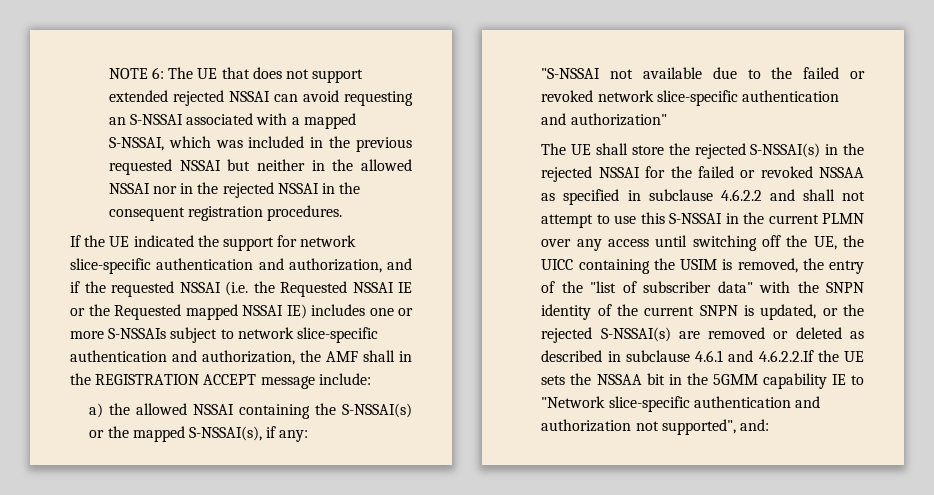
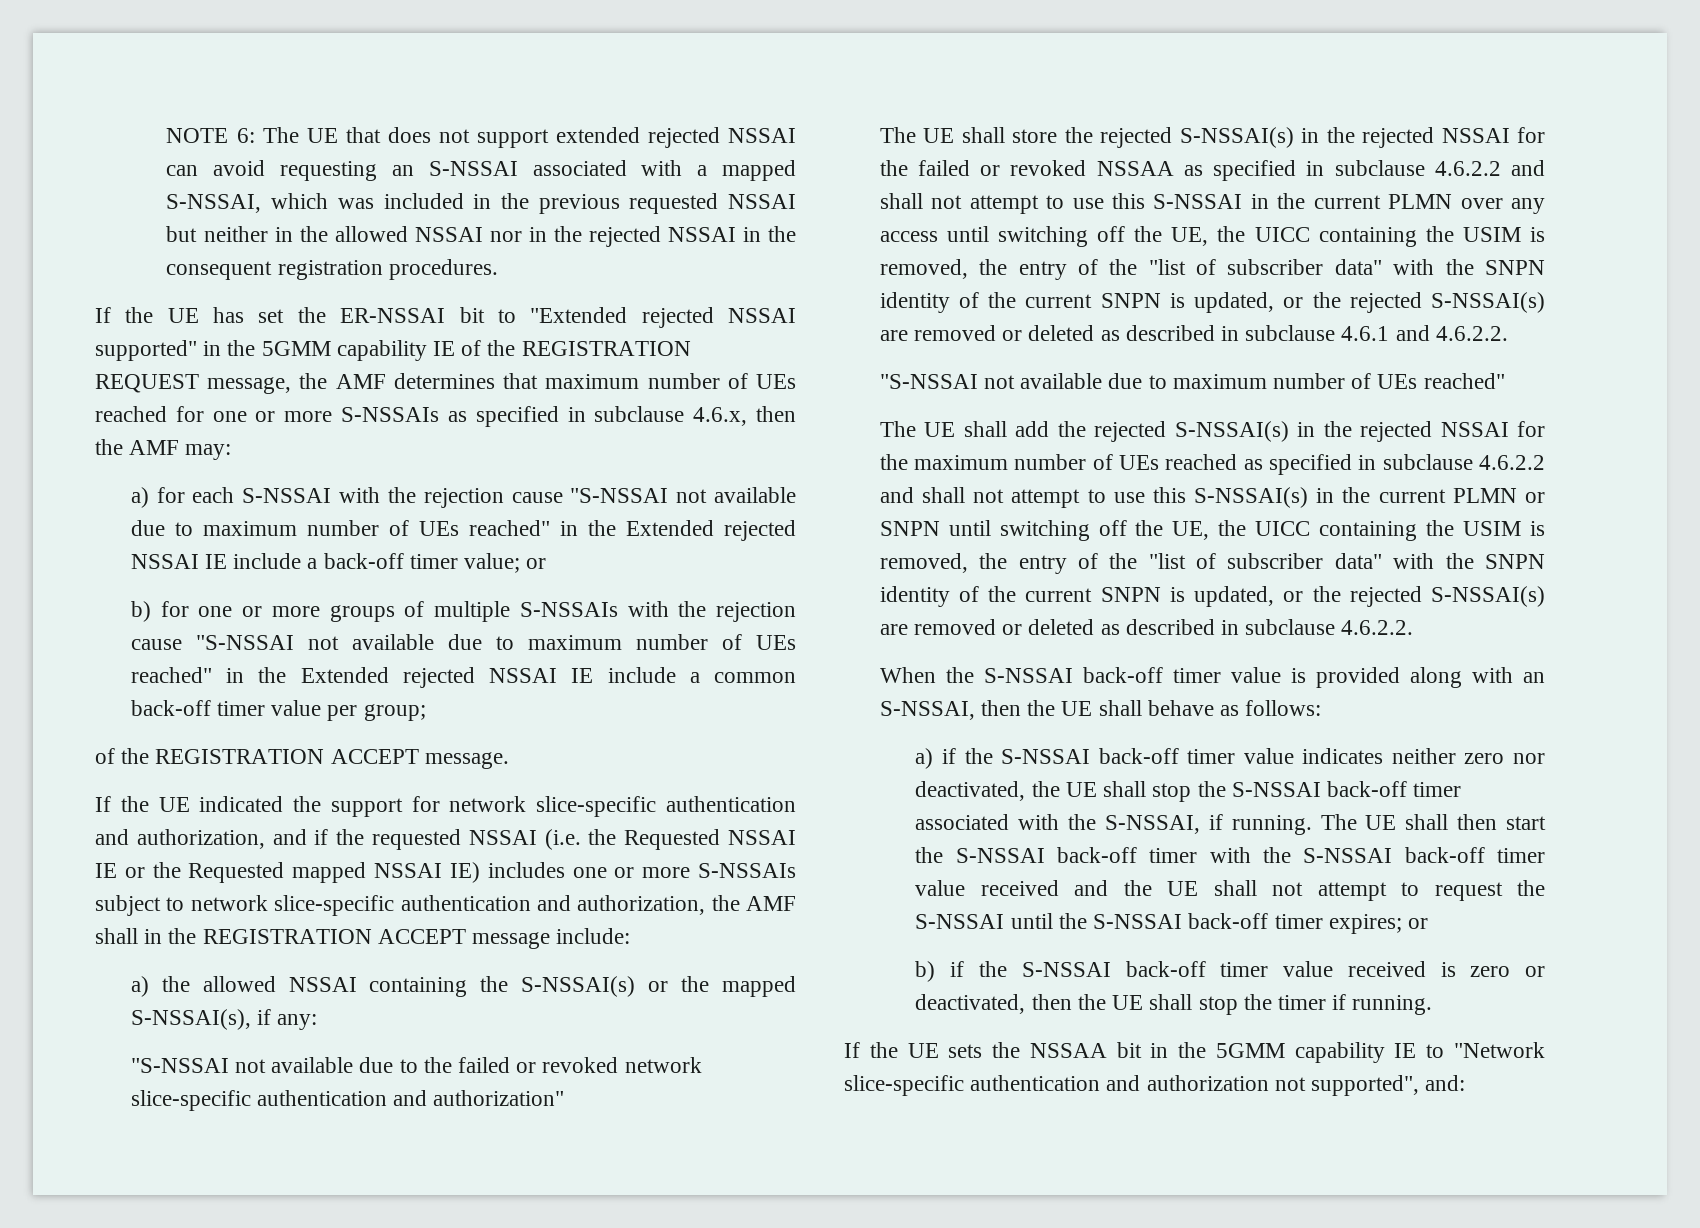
(343, 213) none -> [95,307,796,328] [95,340,691,361] [95,373,796,394] [95,406,796,427] [95,439,232,460] [130,487,797,508] [130,520,796,541] [130,553,547,573] [130,601,796,622] [130,634,796,650] [130,667,796,688] [130,700,426,721] [95,748,509,769] // If the UE has set the ER-NSSAI bit to "Extended rejected NSSAI supported" in the 5GMM capability IE of the REGISTRATION REQUEST message, the AMF determines that maximum number of UEs reached for one or more S-NSSAIs as specified in subclause 4.6.x, then the AMF may: // a) for each S-NSSAI with the rejection cause "S-NSSAI not available due to maximum number of UEs reached" in the Extended rejected NSSAI IE include a back-off timer value; or // b) for one or more groups of multiple S-NSSAIs with the rejection cause "S-NSSAI not available due to maximum number of UEs reached" in the Extended rejected NSSAI IE include a common back-off timer value per group; // of the REGISTRATION ACCEPT message.
[758,350,814,362] 4.6.2.2.If -> [1435,326,1508,341] [879,373,1505,389] [879,421,1545,442] [879,454,1545,475] [879,487,1545,508] [879,520,1545,541] [879,553,1545,574] [879,586,1545,607] [879,619,1414,635] [879,667,1545,688] [879,700,1322,720] [915,748,1545,769] [915,781,1462,802] [915,814,1546,835] [915,847,1545,863] [915,880,1545,901] [915,913,1428,934] [915,961,1545,982] [915,994,1433,1015] [844,1042,860,1058] 4.6.2.2. // "S-NSSAI not available due to maximum number of UEs reached" // The UE shall add the rejected S-NSSAI(s) in the rejected NSSAI for the maximum number of UEs reached as specified in subclause 4.6.2.2 and shall not attempt to use this S-NSSAI(s) in the current PLMN or SNPN until switching off the UE, the UICC containing the USIM is removed, the entry of the "list of subscriber data" with the SNPN identity of the current SNPN is updated, or the rejected S-NSSAI(s) are removed or deleted as described in subclause 4.6.2.2. // When the S-NSSAI back-off timer value is provided along with an S-NSSAI, then the UE shall behave as follows: // a) if the S-NSSAI back-off timer value indicates neither zero nor deactivated, the UE shall stop the S-NSSAI back-off timer associated with the S-NSSAI, if running. The UE shall then start the S-NSSAI back-off timer with the S-NSSAI back-off timer value received and the UE shall not attempt to request the S-NSSAI until the S-NSSAI back-off timer expires; or // b) if the S-NSSAI back-off timer value received is zero or deactivated, then the UE shall stop the timer if running. // If

